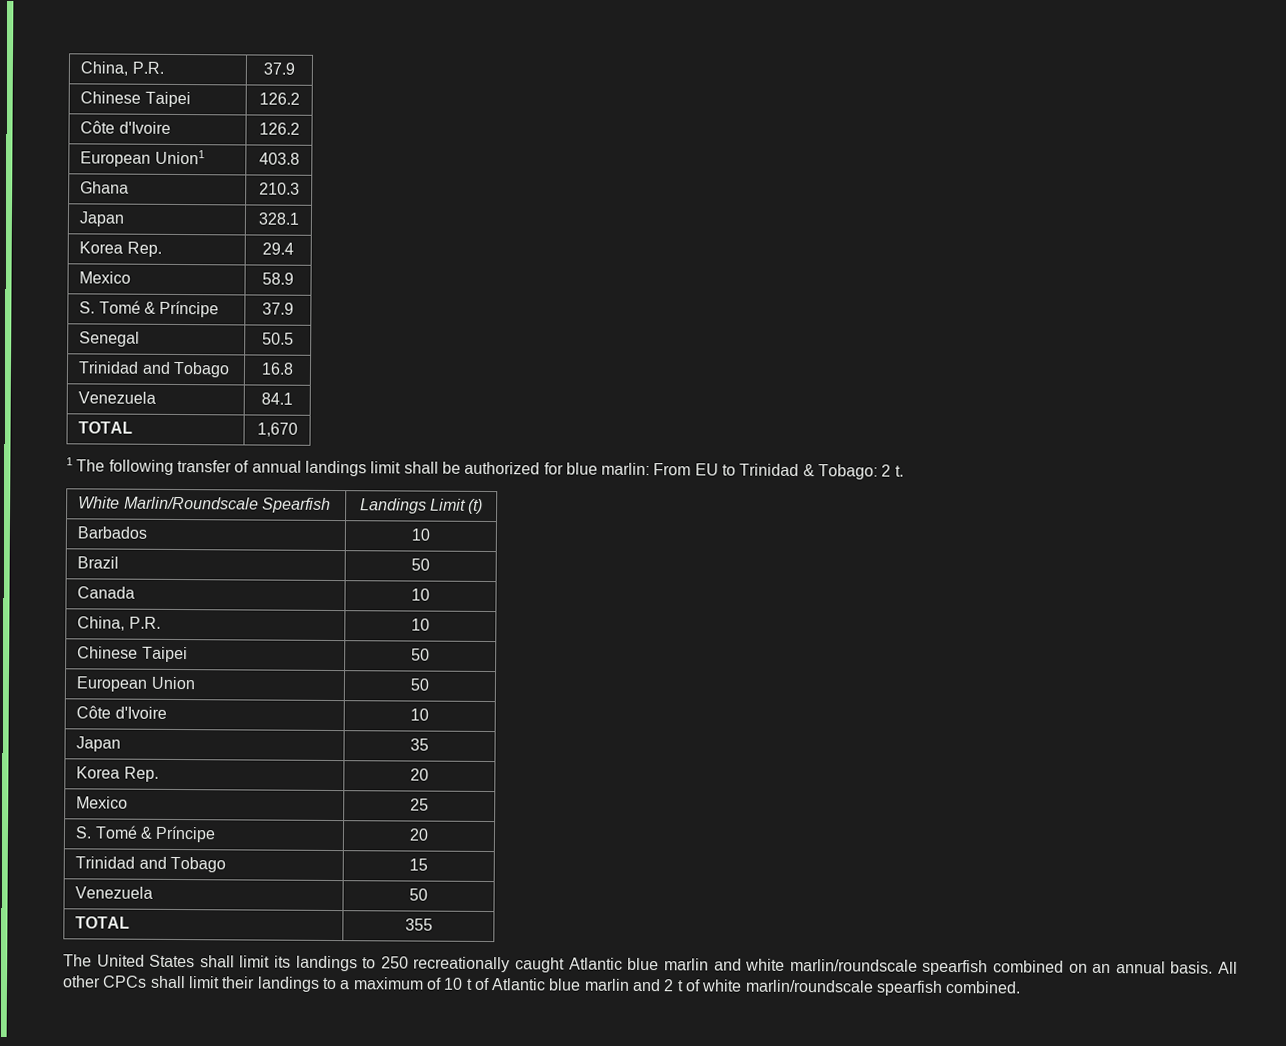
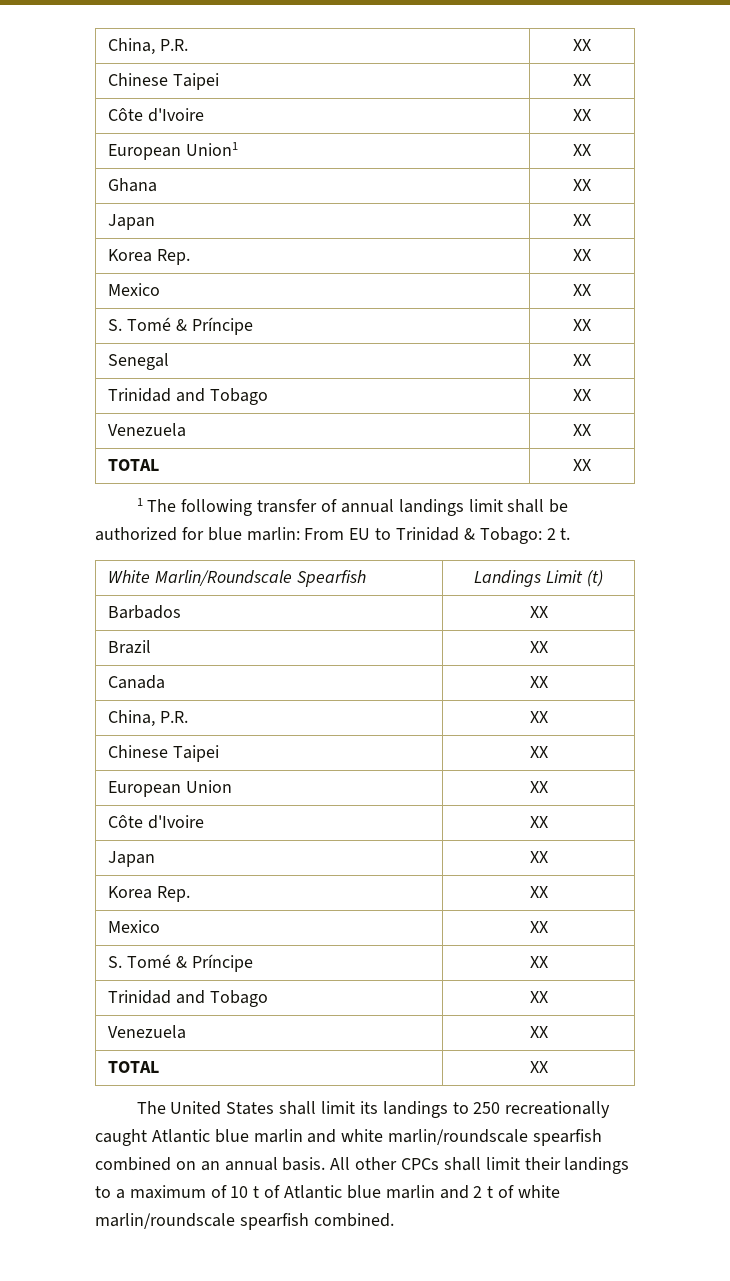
[80,61,164,76] [263,62,295,75] [80,91,191,108] [258,92,300,105] [80,120,171,134] [258,122,300,135] China, P.R. | 37.9 // Chinese Taipei | 126.2 // Côte d'Ivoire | 126.2 -> [108,38,189,55] [573,39,591,51] [108,73,220,90] [573,74,591,86] [108,108,205,122] [573,109,591,121] China, P.R. | XX // Chinese Taipei | XX // Côte d'Ivoire | XX
[258,152,300,165] 403.8 -> [573,144,591,156] XX
[258,182,300,195] [79,211,125,227] [257,212,299,225] [79,241,162,257] [262,242,294,255] [79,271,132,284] [262,272,294,285] [79,300,220,318] [262,302,294,315] 210.3 // Japan | 328.1 // Korea Rep. | 29.4 // Mexico | 58.9 // S. Tomé & Príncipe | 37.9 -> [573,179,591,191] [108,214,156,230] [573,214,591,226] [108,249,191,265] [573,249,591,261] [108,283,161,296] [573,284,591,296] [108,317,253,335] [573,319,591,331] XX // Japan | XX // Korea Rep. | XX // Mexico | XX // S. Tomé & Príncipe | XX
[262,332,294,345] [78,361,230,378] [261,362,294,375] [78,391,157,404] [261,392,293,405] [78,421,134,434] [256,422,298,437] 50.5 // Trinidad and Tobago | 16.8 // Venezuela | 84.1 // TOTAL | 1,670 -> [573,354,591,366] [108,388,269,405] [573,389,591,401] [108,423,187,437] [573,424,591,436] [108,459,160,471] [573,459,591,471] XX // Trinidad and Tobago | XX // Venezuela | XX // TOTAL | XX
[411,528,430,541] 10 -> [529,606,548,618] XX
[411,558,430,571] 50 -> [529,641,548,653] XX
[411,588,430,601] [77,616,161,631] [411,618,430,631] [77,646,188,663] [411,648,430,661] 10 // China, P.R. | 10 // Chinese Taipei | 50 -> [529,676,548,688] [108,710,189,727] [529,711,548,723] [108,745,220,762] [529,746,548,758] XX // China, P.R. | XX // Chinese Taipei | XX
[410,678,429,691] [76,705,167,719] [410,708,429,721] [76,736,122,752] [410,738,429,751] [76,766,159,782] [410,768,429,781] [76,796,129,809] [410,798,429,811] [75,825,217,843] [409,828,429,841] [75,856,226,873] [409,858,428,871] [75,886,154,899] [409,888,428,901] [75,916,131,929] [404,918,433,931] 50 // Côte d'Ivoire | 10 // Japan | 35 // Korea Rep. | 20 // Mexico | 25 // S. Tomé & Príncipe | 20 // Trinidad and Tobago | 15 // Venezuela | 50 // TOTAL | 355 -> [529,781,548,793] [108,815,205,829] [529,816,548,828] [108,851,156,867] [529,851,548,863] [108,886,191,902] [529,886,548,898] [108,920,161,933] [529,921,548,933] [108,954,253,972] [529,956,548,968] [108,990,269,1007] [529,991,548,1003] [108,1025,187,1039] [529,1026,548,1038] [108,1061,160,1073] [529,1061,548,1073] XX // Côte d'Ivoire | XX // Japan | XX // Korea Rep. | XX // Mexico | XX // S. Tomé & Príncipe | XX // Trinidad and Tobago | XX // Venezuela | XX // TOTAL | XX

